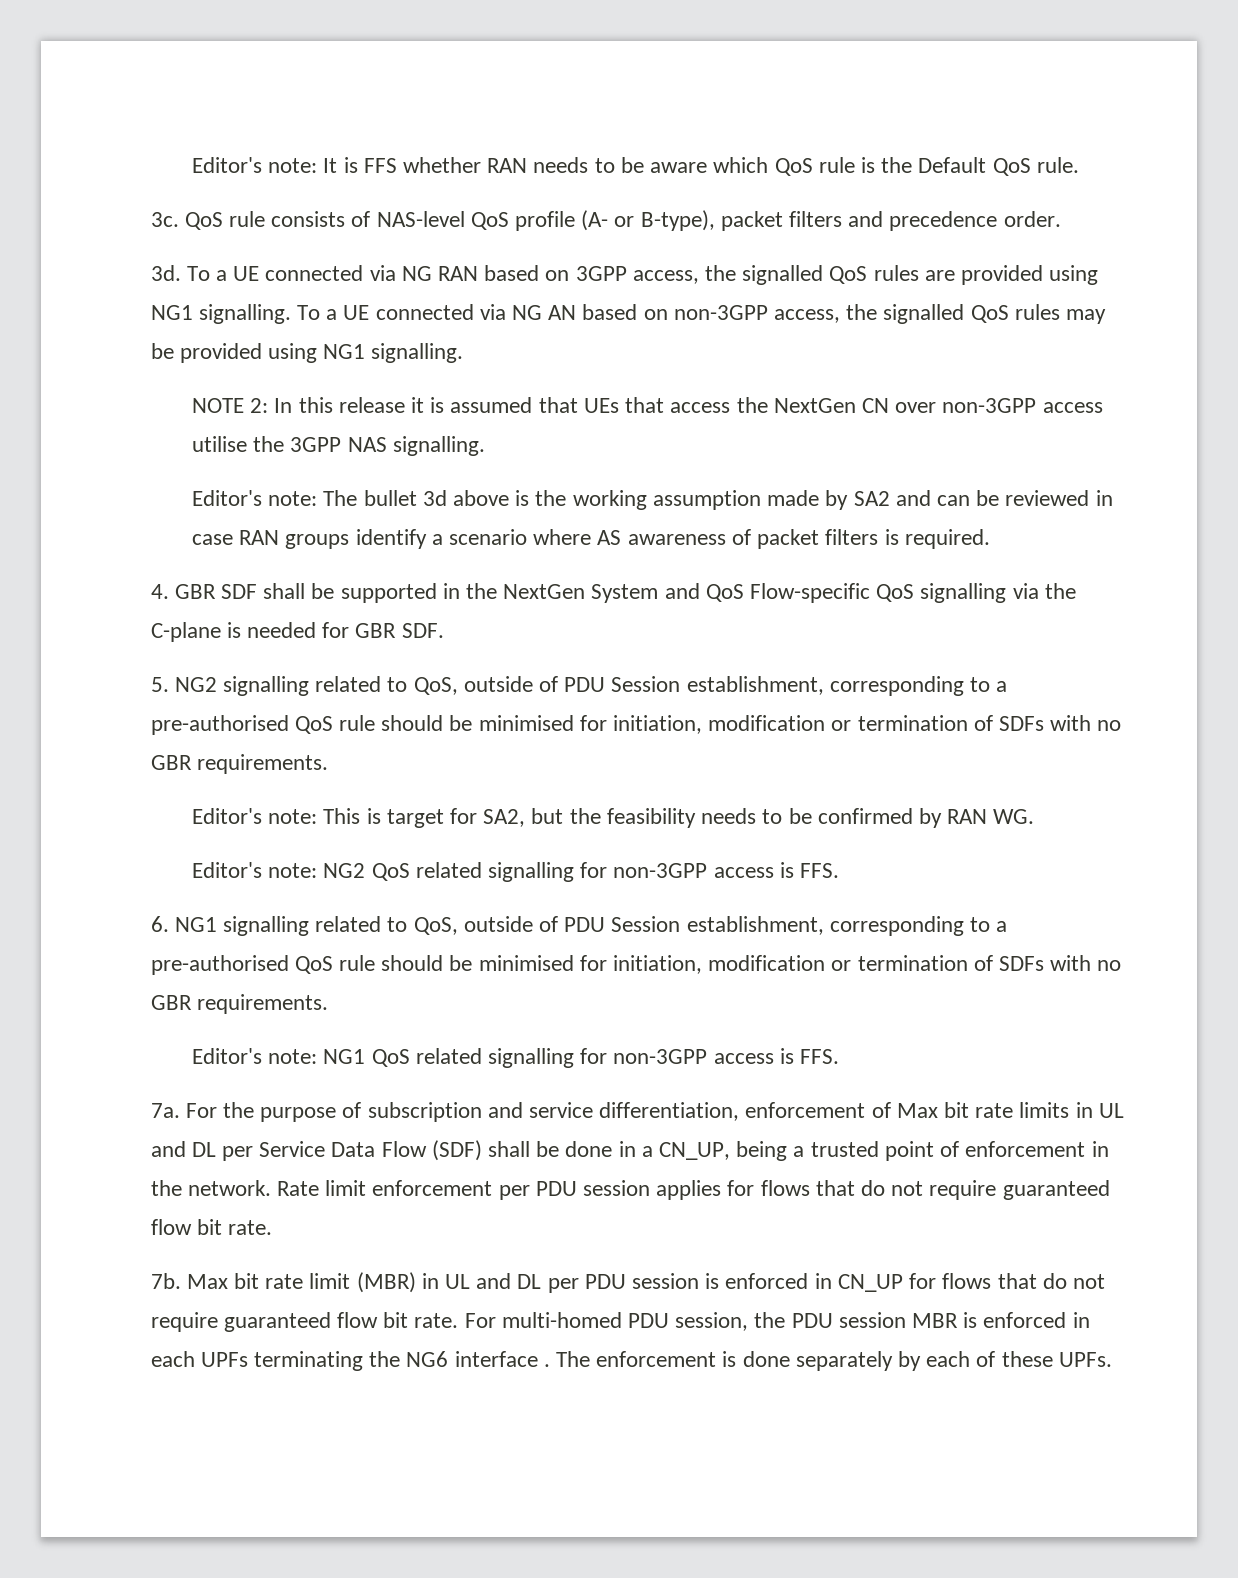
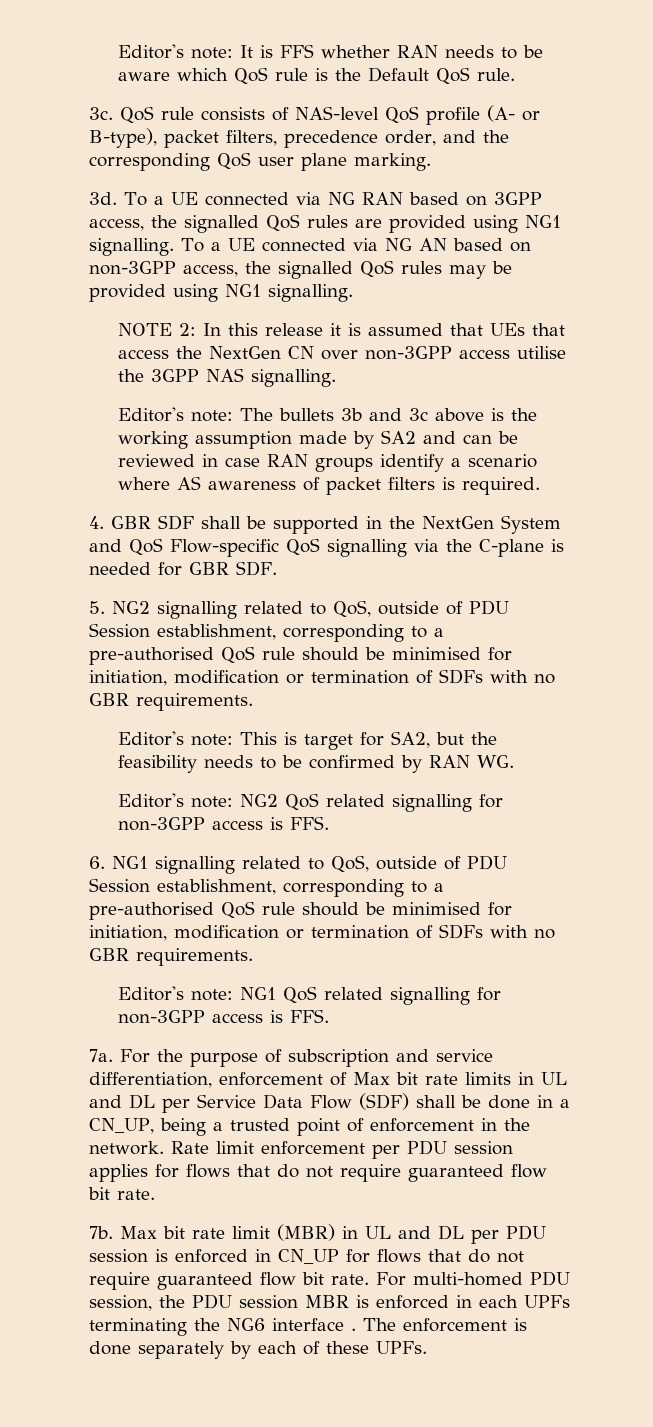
[789,211,1061,231] filters and precedence order. -> [226,130,510,148] [89,152,432,171] filters, precedence order, and the corresponding QoS user plane marking.
[363,490,447,506] bullet 3d -> [278,408,428,421] bullets 3b and 3c

